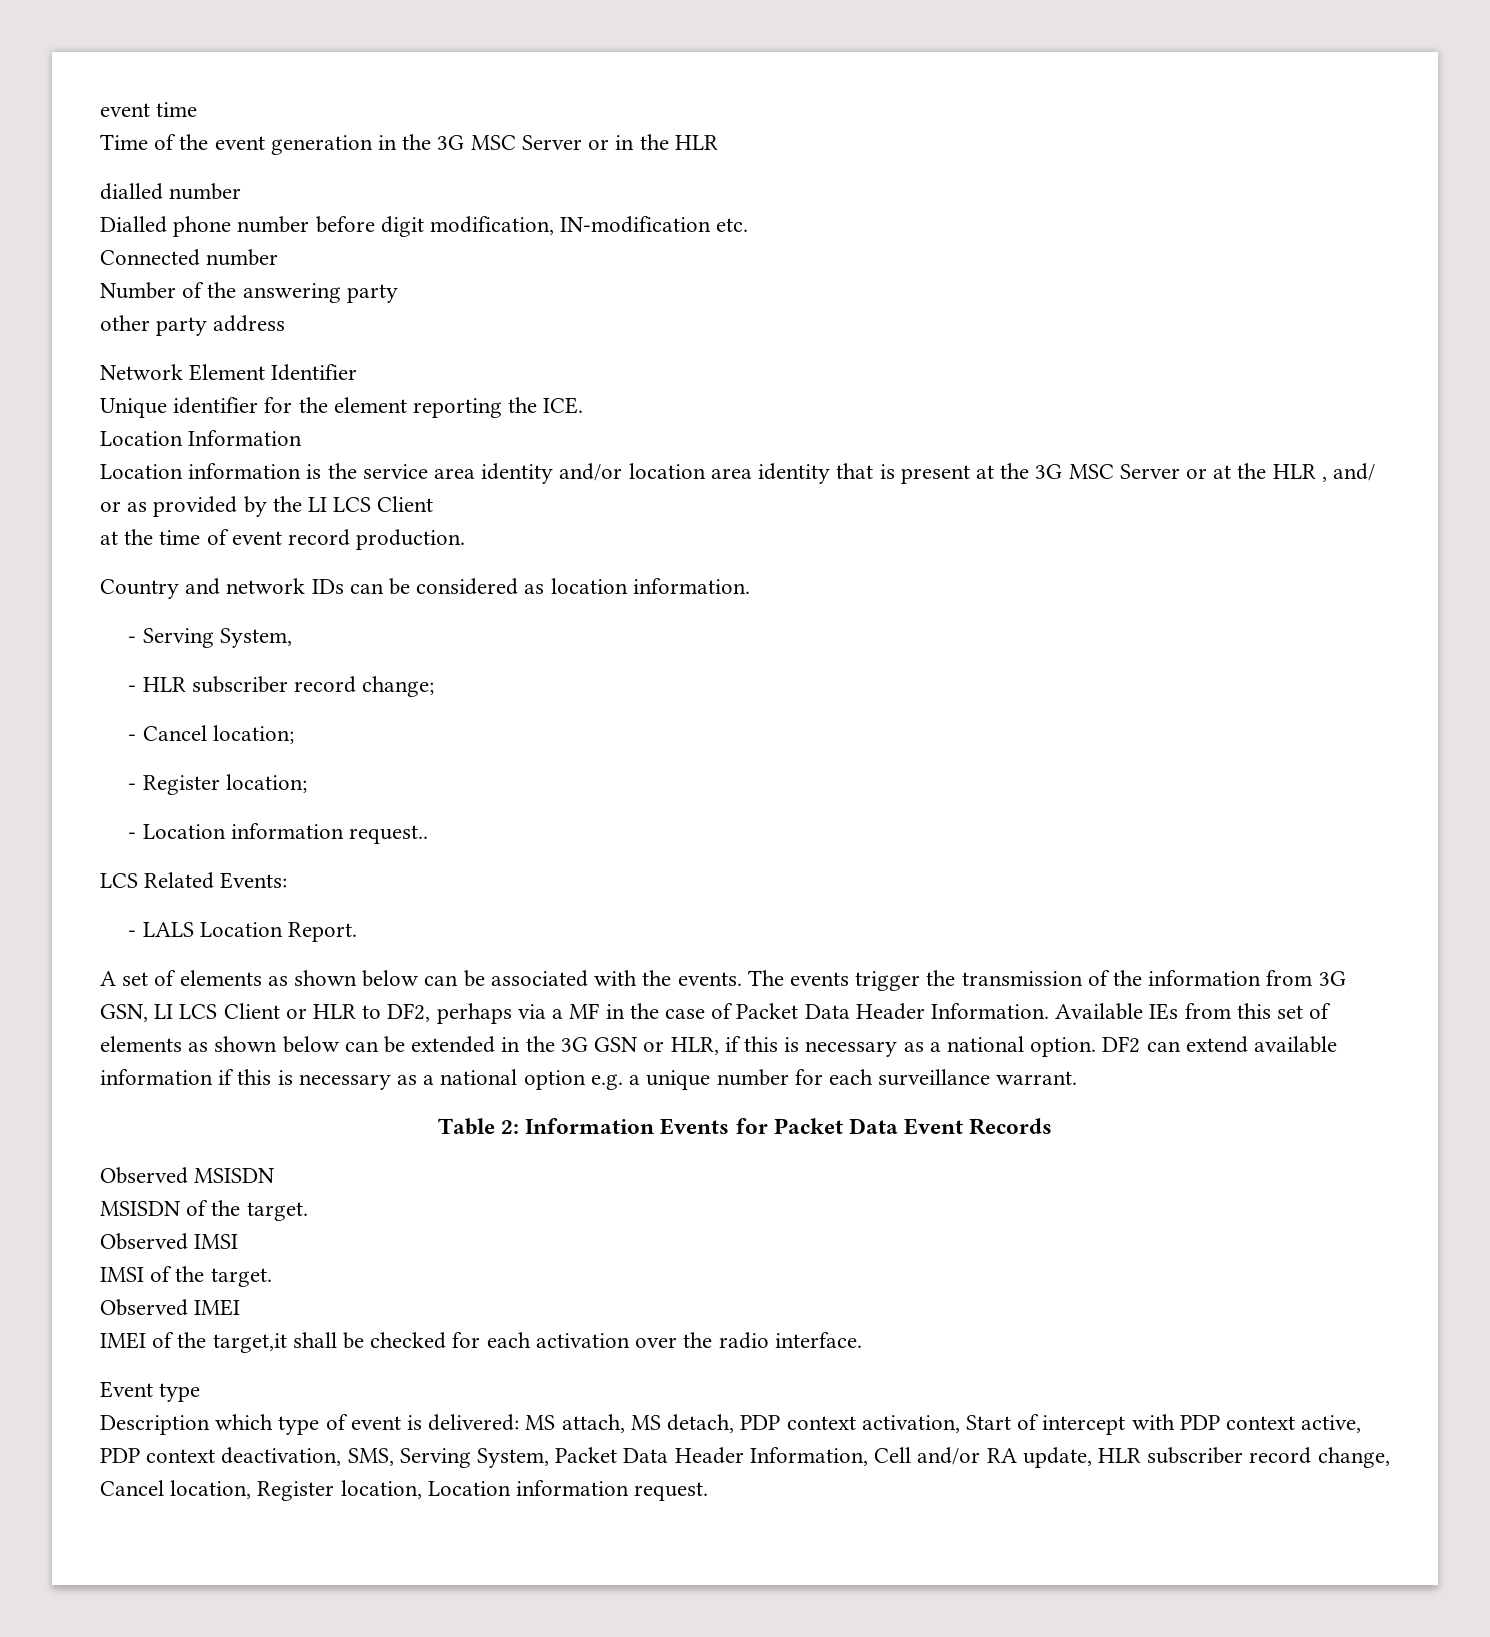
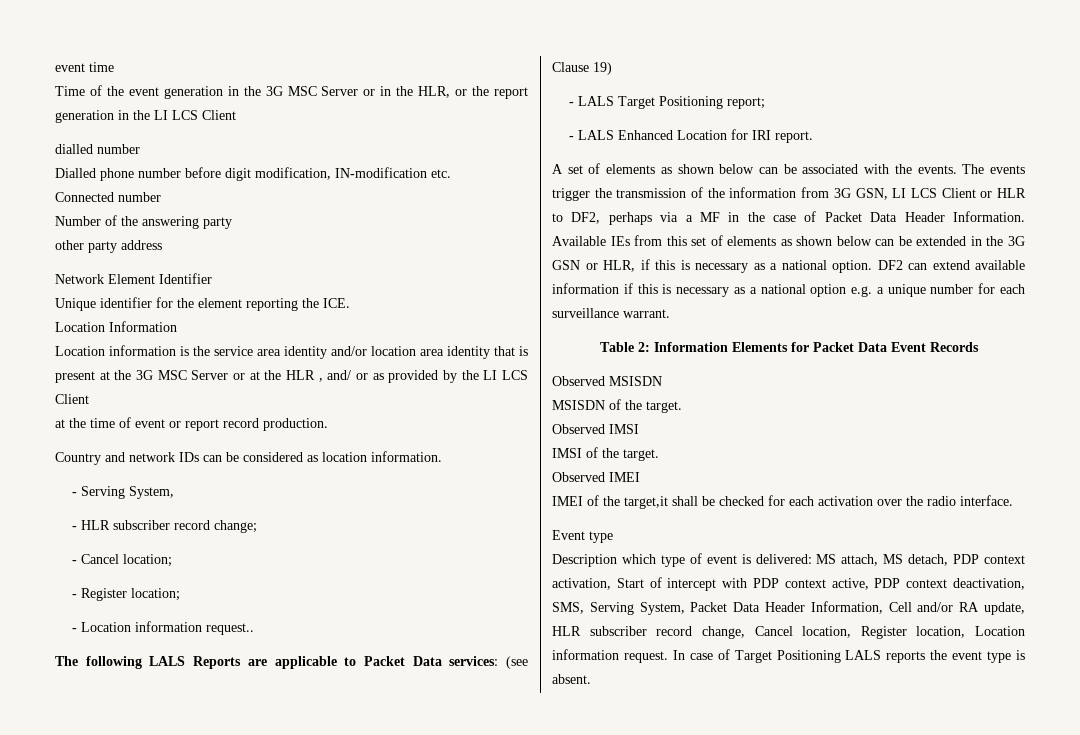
[674,135,718,150] HLR -> [418,86,528,99] [55,110,236,123] HLR, or the report generation in the LI LCS Client
(282, 538) none -> [169,419,219,431] or report
[100,872,288,889] [128,922,357,942] LCS Related Events: // - LALS Location Report. -> [55,656,528,669] [552,62,612,75] [568,96,765,109] [568,129,813,143] The following LALS Reports are applicable to Packet Data services: (see Clause 19) // - LALS Target Positioning report; // - LALS Enhanced Location for IRI report.
[660,1118,730,1135] Events -> [731,342,788,352] Elements
(709, 1491) none -> [672,649,1025,663] [552,674,591,684] In case of Target Positioning LALS reports the event type is absent.

